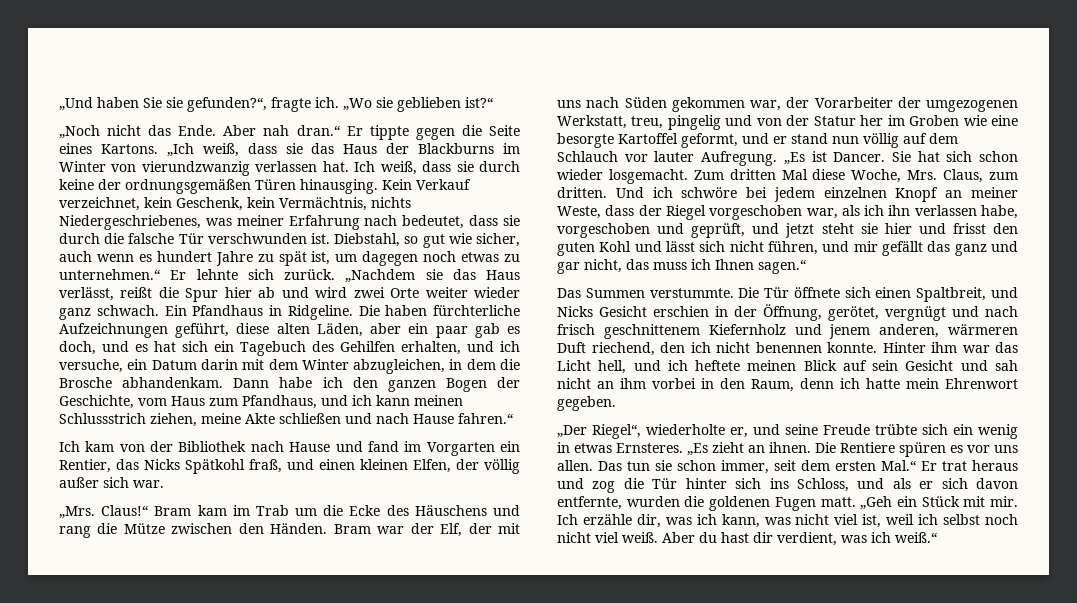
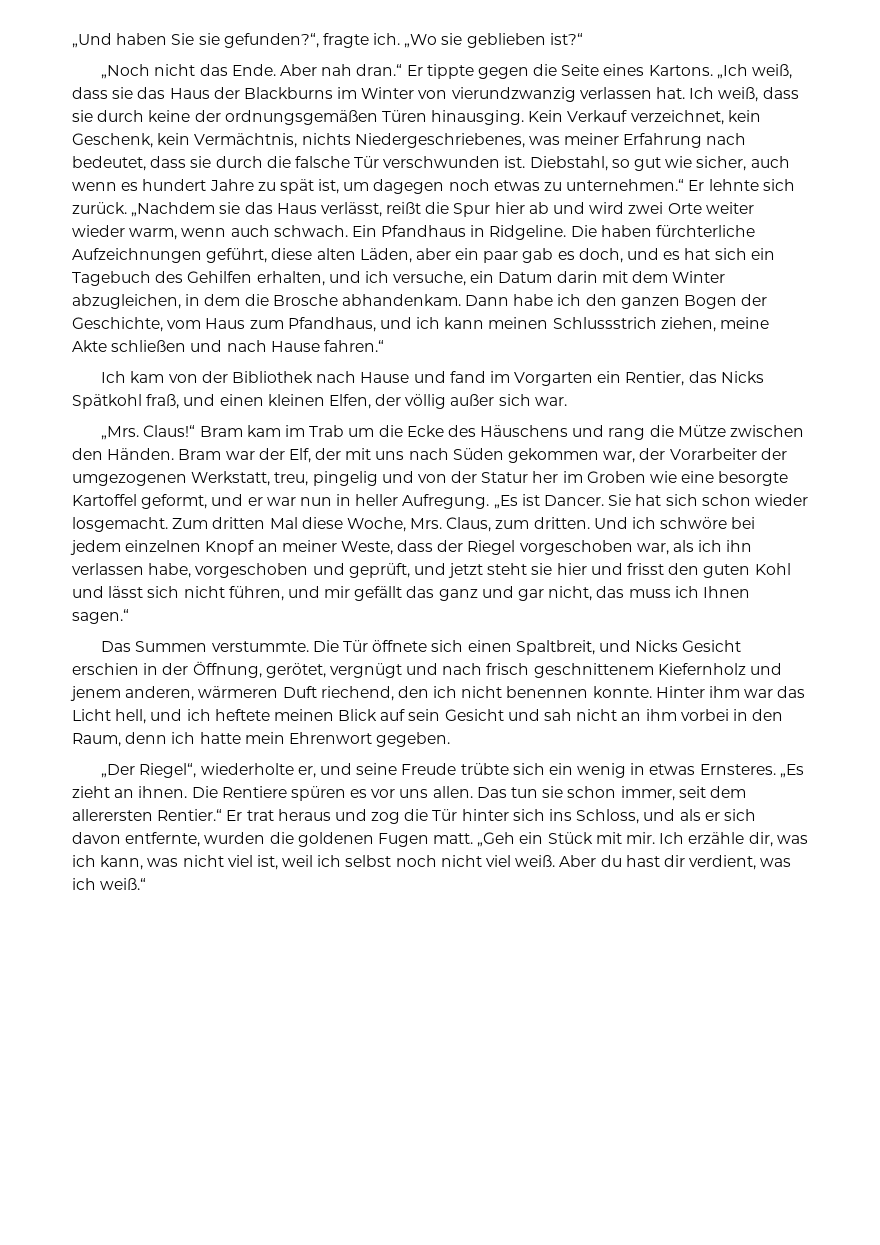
[59,308,91,320] ganz -> [129,225,270,240] warm, wenn auch
[791,133,958,148] [557,151,695,162] stand nun völlig auf dem Schlauch vor lauter -> [266,494,399,506] war nun in heller
[835,460,916,471] ersten Mal.“ -> [72,809,223,821] allerersten Rentier.“

